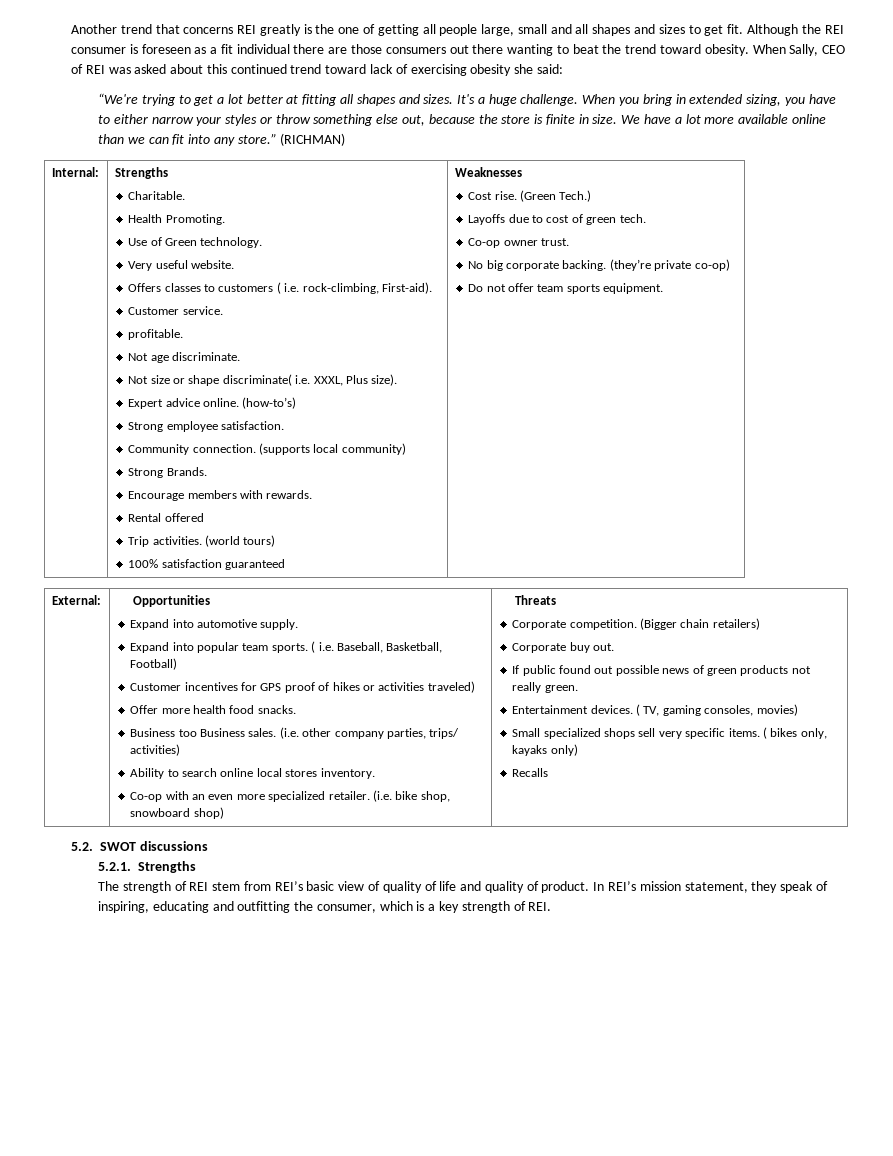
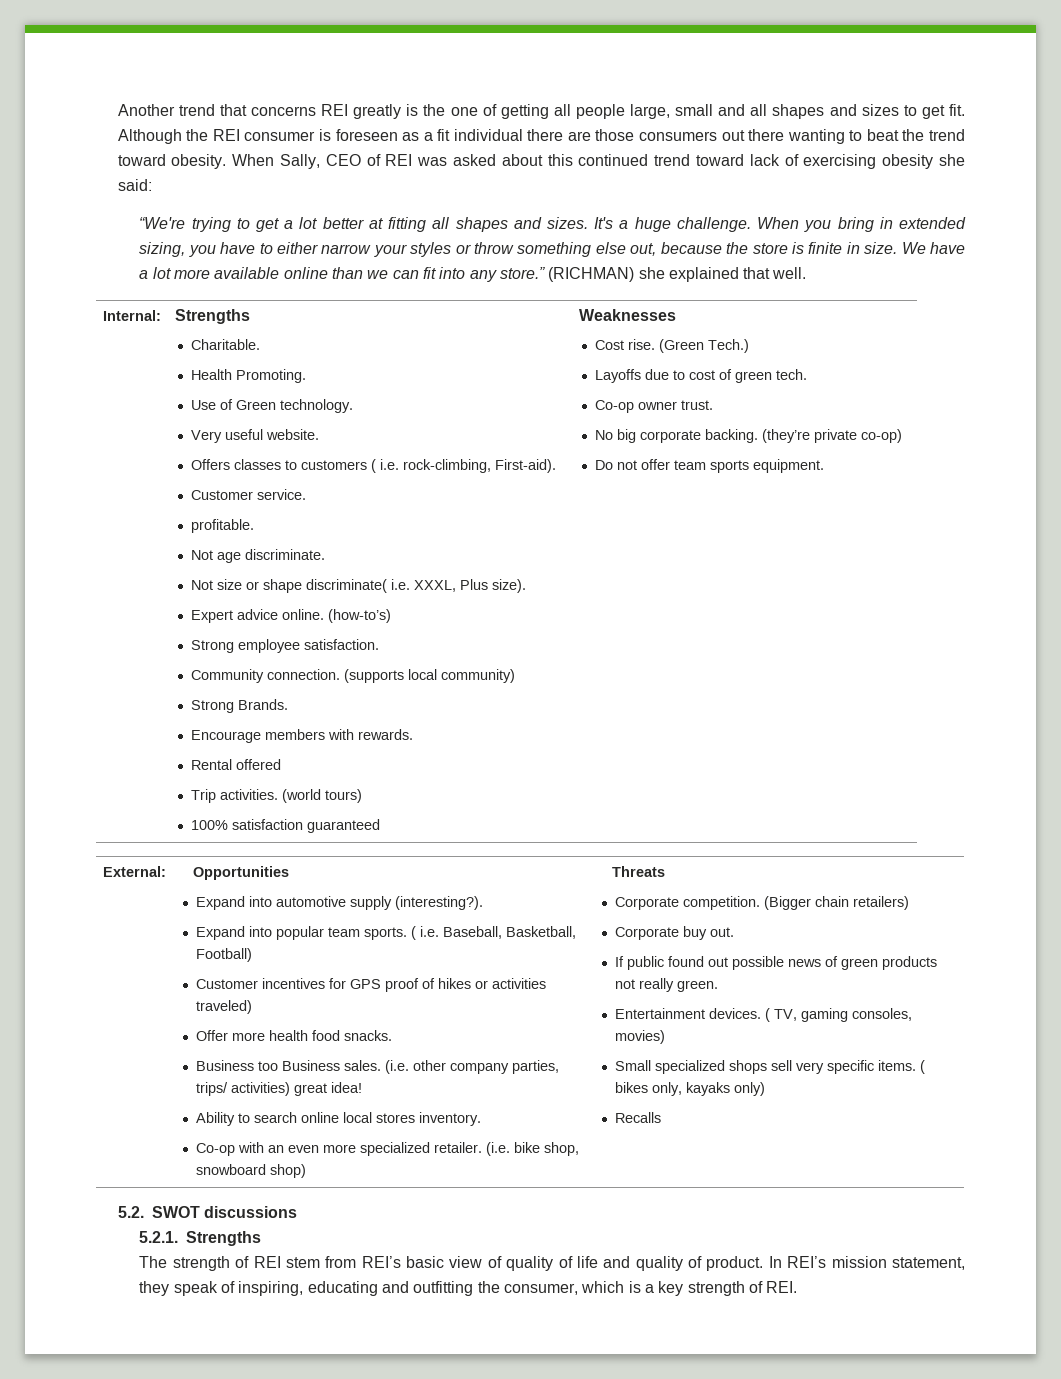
(346, 139) none -> [638,267,807,282] she explained that well.
[260,619,299,630] supply. -> [349,896,483,910] supply (interesting?).
(181, 750) none -> [293,1082,362,1096] great idea!

